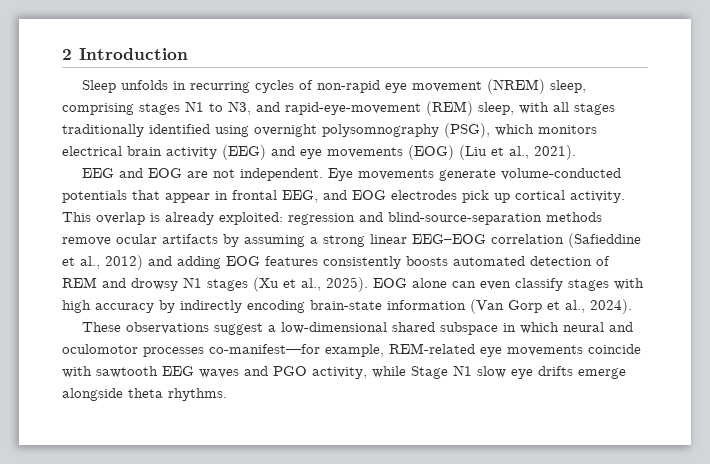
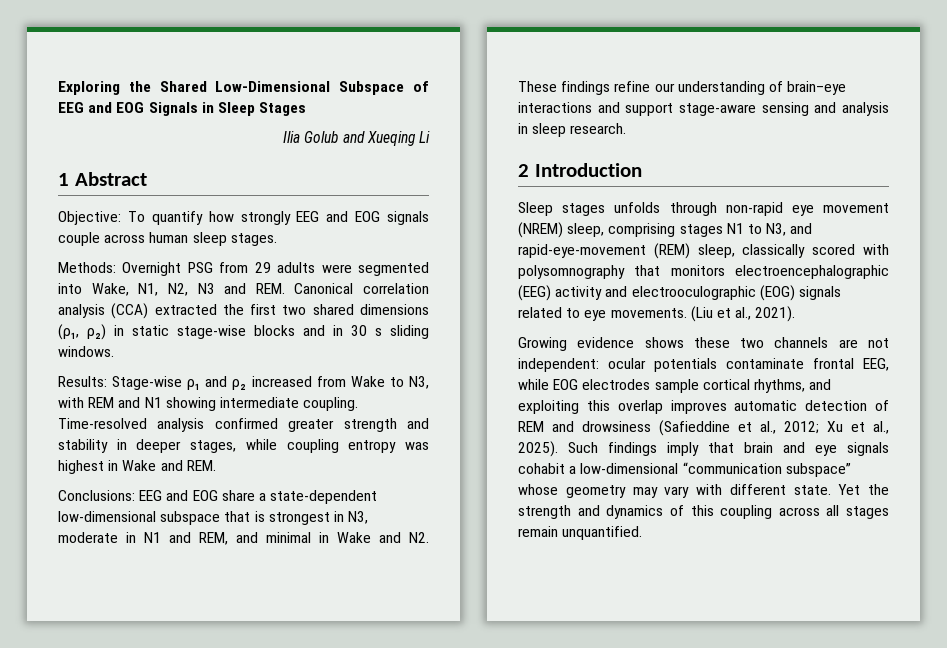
[62,48,188,60] [82,80,314,93] 2 Introduction // Sleep unfolds in recurring cycles of -> [58,81,429,95] [58,102,307,116] [283,131,430,146] [58,172,147,186] [58,211,429,225] [58,232,277,246] [58,262,429,276] [58,283,429,296] [58,303,429,319] [58,324,429,340] [58,346,114,357] [58,376,429,390] [58,397,359,411] [58,418,429,432] [58,439,429,453] [58,460,216,474] [58,490,378,504] [58,511,369,525] [58,532,429,545] [518,81,847,95] [518,102,889,116] [518,123,627,137] [518,163,642,177] [518,202,717,216] Exploring the Shared Low-Dimensional Subspace of EEG and EOG Signals in Sleep Stages // Ilia Golub and Xueqing Li // 1 Abstract // Objective: To quantify how strongly EEG and EOG signals couple across human sleep stages. // Methods: Overnight PSG from 29 adults were segmented into Wake, N1, N2, N3 and REM. Canonical correlation analysis (CCA) extracted the first two shared dimensions (ρ₁, ρ₂) in static stage-wise blocks and in 30 s sliding windows. // Results: Stage-wise ρ₁ and ρ₂ increased from Wake to N3, with REM and N1 showing intermediate coupling. Time-resolved analysis confirmed greater strength and stability in deeper stages, while coupling entropy was highest in Wake and REM. // Conclusions: EEG and EOG share a state-dependent low-dimensional subspace that is strongest in N3, moderate in N1 and REM, and minimal in Wake and N2. These findings refine our understanding of brain–eye interactions and support stage-aware sensing and analysis in sleep research. // 2 Introduction // Sleep stages unfolds through
[519,102,615,115] [62,123,597,138] [62,145,576,160] [82,168,622,181] [62,190,228,203] with all stages traditionally identified using overnight polysomnography (PSG), which monitors electrical brain activity (EEG) and eye movements (EOG) (Liu et al., 2021). // EEG and EOG are not independent. Eye movements generate volume-conducted potentials that appear in -> [742,244,889,258] [518,265,889,279] [518,285,841,301] [518,306,796,322] [518,337,889,351] [518,358,804,372] classically scored with polysomnography that monitors electroencephalographic (EEG) activity and electrooculographic (EOG) signals related to eye movements. (Liu et al., 2021). // Growing evidence shows these two channels are not independent: ocular potentials contaminate
[323,190,347,200] and -> [518,379,549,390] while
[462,190,625,203] [62,212,602,225] [62,233,641,248] [62,255,610,270] [62,277,644,292] [62,299,632,314] [82,322,634,335] [62,343,641,357] [62,365,626,379] [62,388,227,401] pick up cortical activity. This overlap is already exploited: regression and blind-source-separation methods remove ocular artifacts by assuming a strong linear EEG–EOG correlation (Safieddine et al., 2012) and adding EOG features consistently boosts automated detection of REM and drowsy N1 stages (Xu et al., 2025). EOG alone can even classify stages with high accuracy by indirectly encoding brain-state information (Van Gorp et al., 2024). // These observations suggest a low-dimensional shared subspace in which neural and oculomotor processes co-manifest—for example, REM-related eye movements coincide with sawtooth EEG waves and PGO activity, while Stage N1 slow eye drifts emerge alongside theta rhythms. -> [654,379,832,393] [518,400,889,414] [518,420,889,436] [518,441,889,457] [518,462,851,477] [518,484,889,498] [518,505,889,519] [518,526,643,540] sample cortical rhythms, and exploiting this overlap improves automatic detection of REM and drowsiness (Safieddine et al., 2012; Xu et al., 2025). Such findings imply that brain and eye signals cohabit a low-dimensional “communication subspace” whose geometry may vary with different state. Yet the strength and dynamics of this coupling across all stages remain unquantified.

